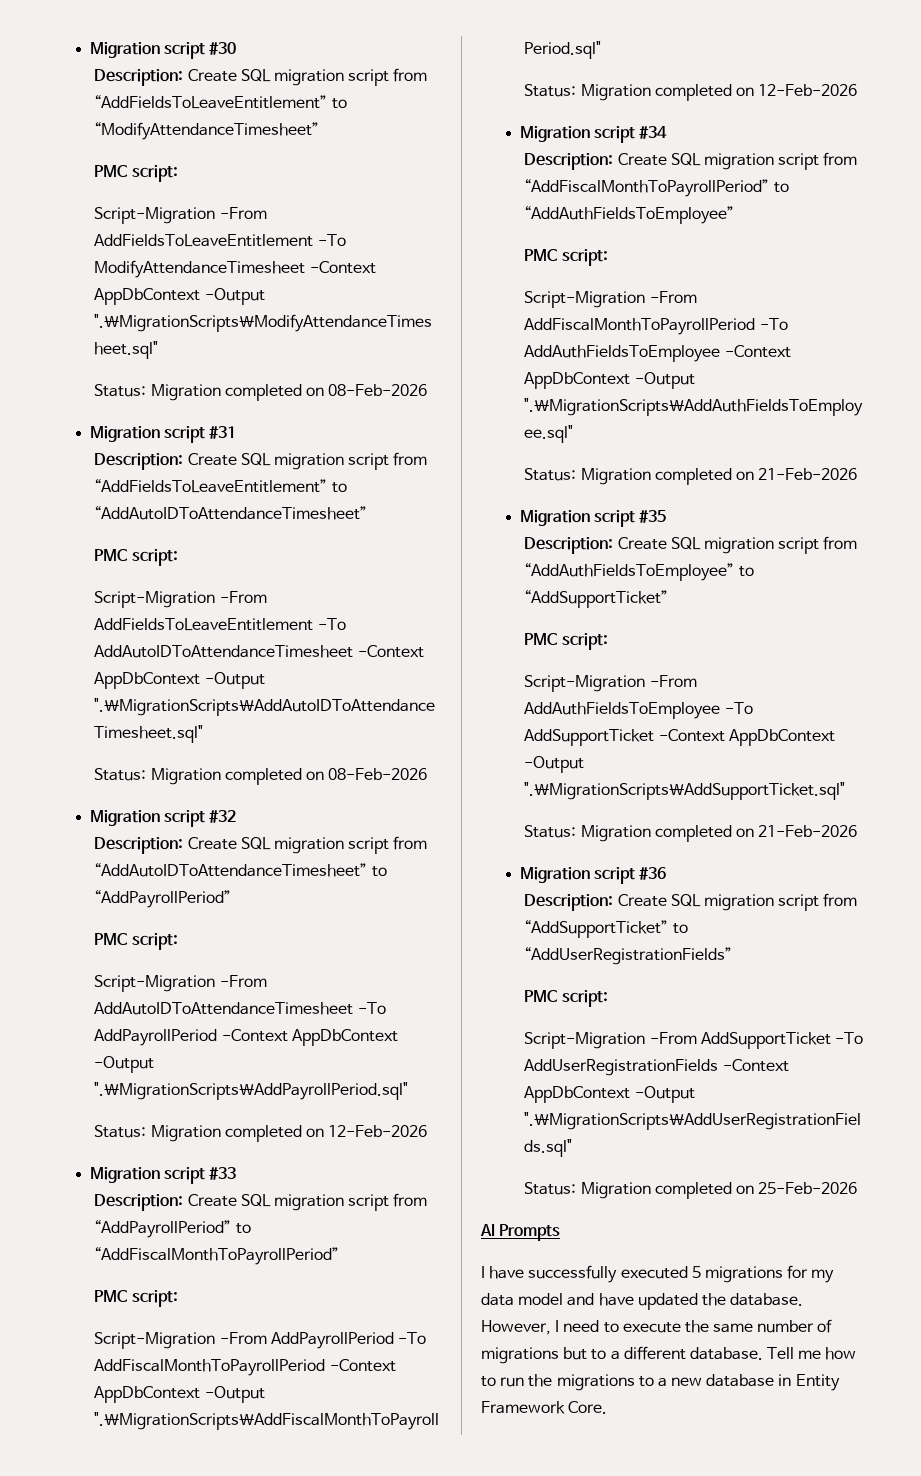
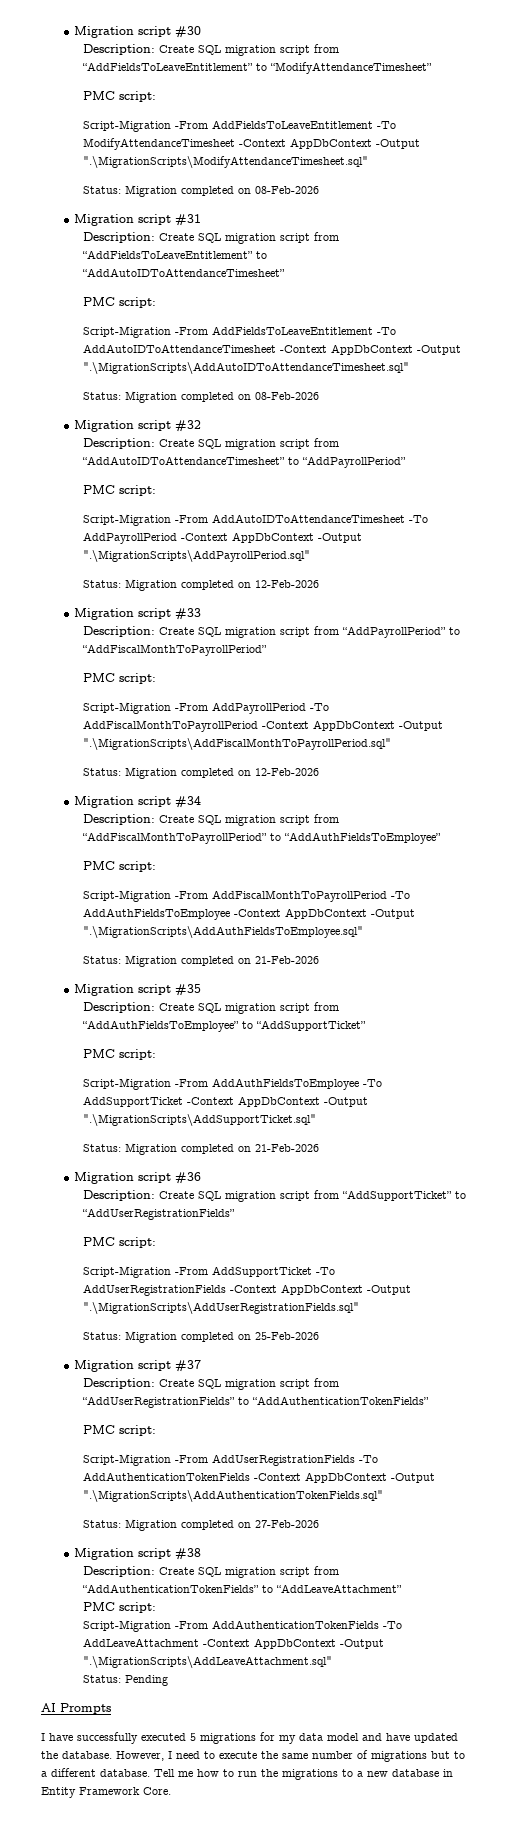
(858, 1188) none -> [74,1360,202,1372] [82,1378,339,1390] [81,1396,429,1408] [82,1425,156,1436] [82,1454,378,1466] [82,1472,435,1483] [82,1490,383,1502] [82,1519,319,1531] [74,1548,202,1560] [82,1566,339,1578] [81,1584,402,1593] [82,1602,156,1613] [82,1620,402,1632] [82,1638,384,1649] [82,1656,332,1668] [82,1675,168,1686] // Migration script #37 // Description: Create SQL migration script from “AddUserRegistrationFields” to “AddAuthenticationTokenFields” // PMC script: // Script-Migration -From AddUserRegistrationFields -To AddAuthenticationTokenFields -Context AppDbContext -Output ".\MigrationScripts\AddAuthenticationTokenFields.sql" // Status: Migration completed on 27-Feb-2026 // Migration script #38 // Description: Create SQL migration script from “AddAuthenticationTokenFields” to “AddLeaveAttachment” // PMC script: // Script-Migration -From AddAuthenticationTokenFields -To AddLeaveAttachment -Context AppDbContext -Output ".\MigrationScripts\AddLeaveAttachment.sql" // Status: Pending

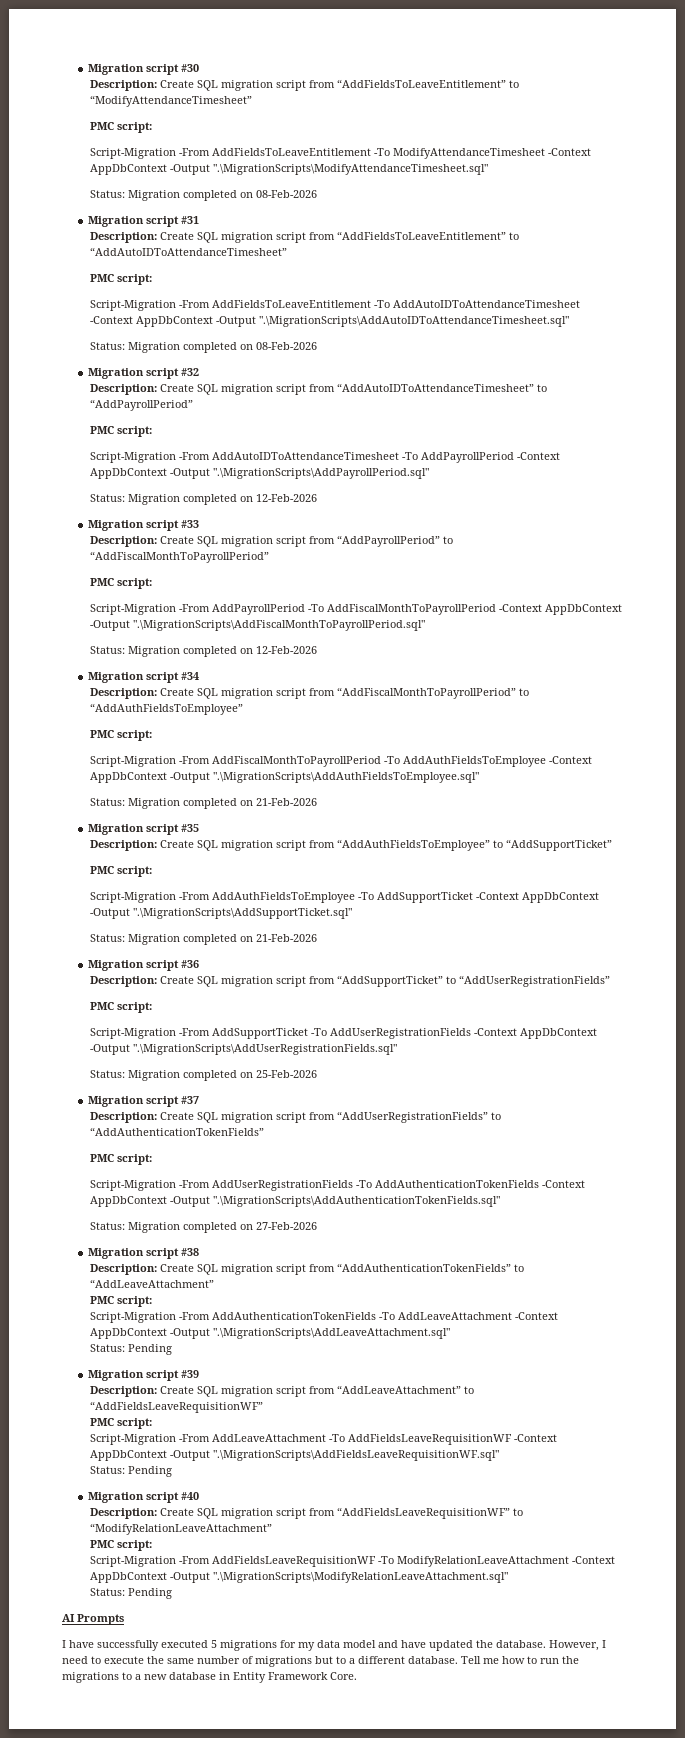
(168, 1680) none -> [88,1370,200,1381] [90,1385,475,1397] [90,1401,264,1413] [90,1418,153,1429] [90,1434,558,1445] [90,1450,500,1461] [90,1466,173,1477] [88,1492,200,1503] [90,1507,524,1519] [90,1523,273,1535] [90,1540,153,1551] [90,1556,616,1567] [90,1572,509,1583] [90,1588,173,1599] // Migration script #39 // Description: Create SQL migration script from “AddLeaveAttachment” to “AddFieldsLeaveRequisitionWF” // PMC script: // Script-Migration -From AddLeaveAttachment -To AddFieldsLeaveRequisitionWF -Context AppDbContext -Output ".\MigrationScripts\AddFieldsLeaveRequisitionWF.sql" // Status: Pending // Migration script #40 // Description: Create SQL migration script from “AddFieldsLeaveRequisitionWF” to “ModifyRelationLeaveAttachment” // PMC script: // Script-Migration -From AddFieldsLeaveRequisitionWF -To ModifyRelationLeaveAttachment -Context AppDbContext -Output ".\MigrationScripts\ModifyRelationLeaveAttachment.sql" // Status: Pending

